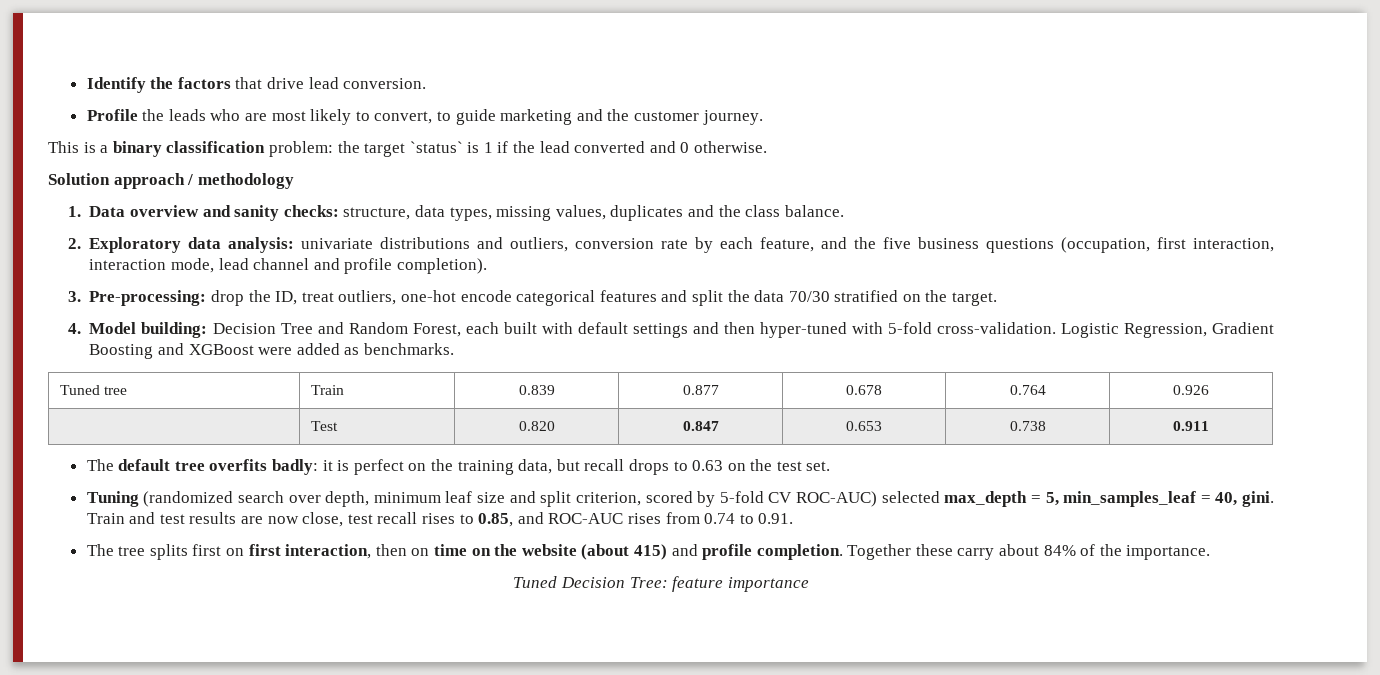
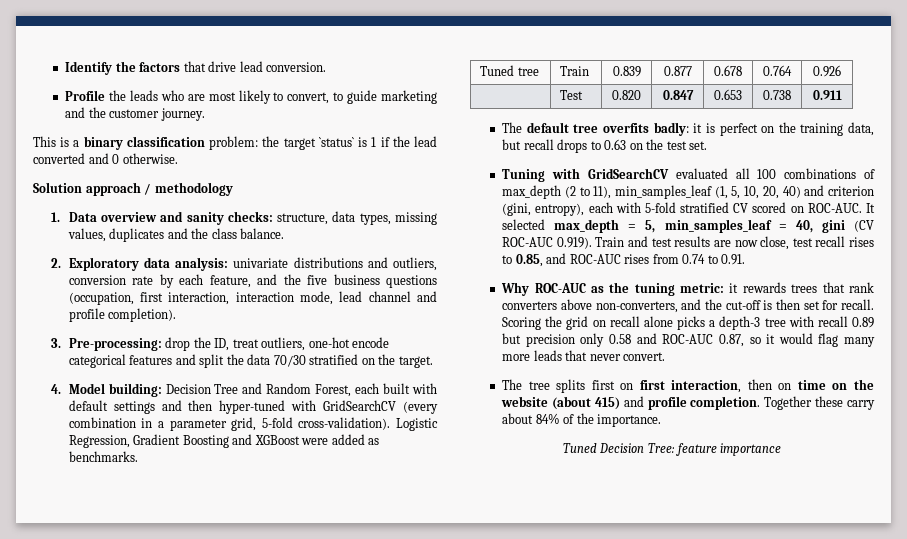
[887,322,1056,334] 5-fold cross-validation. -> [323,400,438,414] [68,417,391,431] GridSearchCV (every combination in a parameter grid, 5-fold cross-validation).
[143,491,878,507] (randomized search over depth, minimum leaf size and split criterion, scored by 5-fold CV ROC-AUC) -> [551,168,875,179] [502,185,874,199] [502,202,875,216] with GridSearchCV evaluated all 100 combinations of max_depth (2 to 11), min_samples_leaf (1, 5, 10, 20, 40) and criterion (gini, entropy), each with 5-fold stratified CV scored on ROC-AUC. It
[1242,491,1275,507] gini. -> [821,220,875,233] [502,237,592,249] gini (CV ROC-AUC 0.919).
(794, 518) none -> [501,282,874,296] [502,299,874,313] [502,316,875,330] [502,333,875,347] [502,350,666,361] // Why ROC-AUC as the tuning metric: it rewards trees that rank converters above non-converters, and the cut-off is then set for recall. Scoring the grid on recall alone picks a depth-3 tree with recall 0.89 but precision only 0.58 and ROC-AUC 0.87, so it would flag many more leads that never convert.

